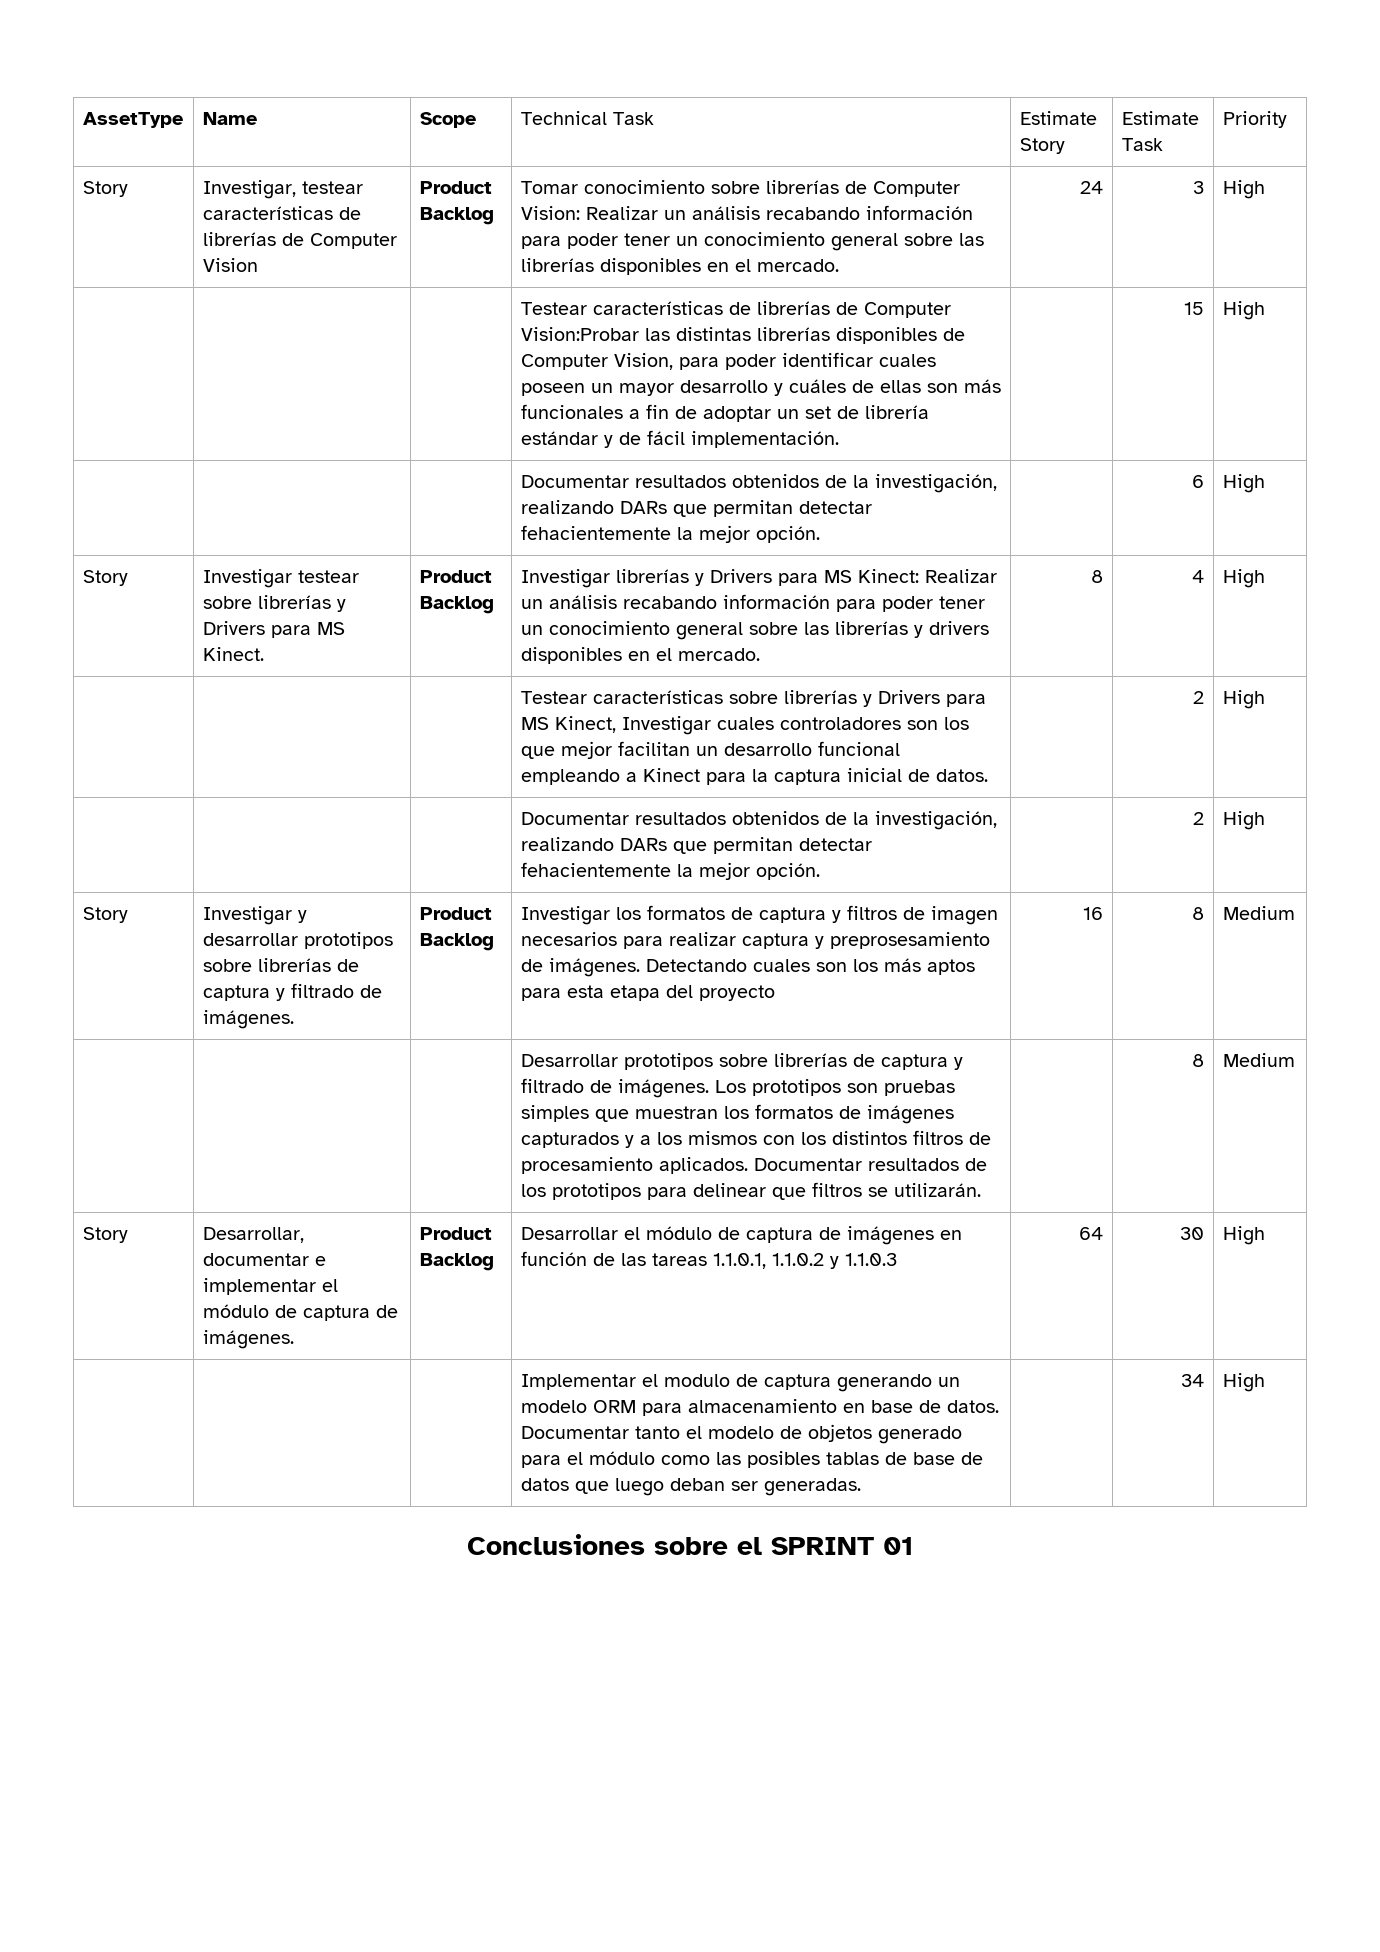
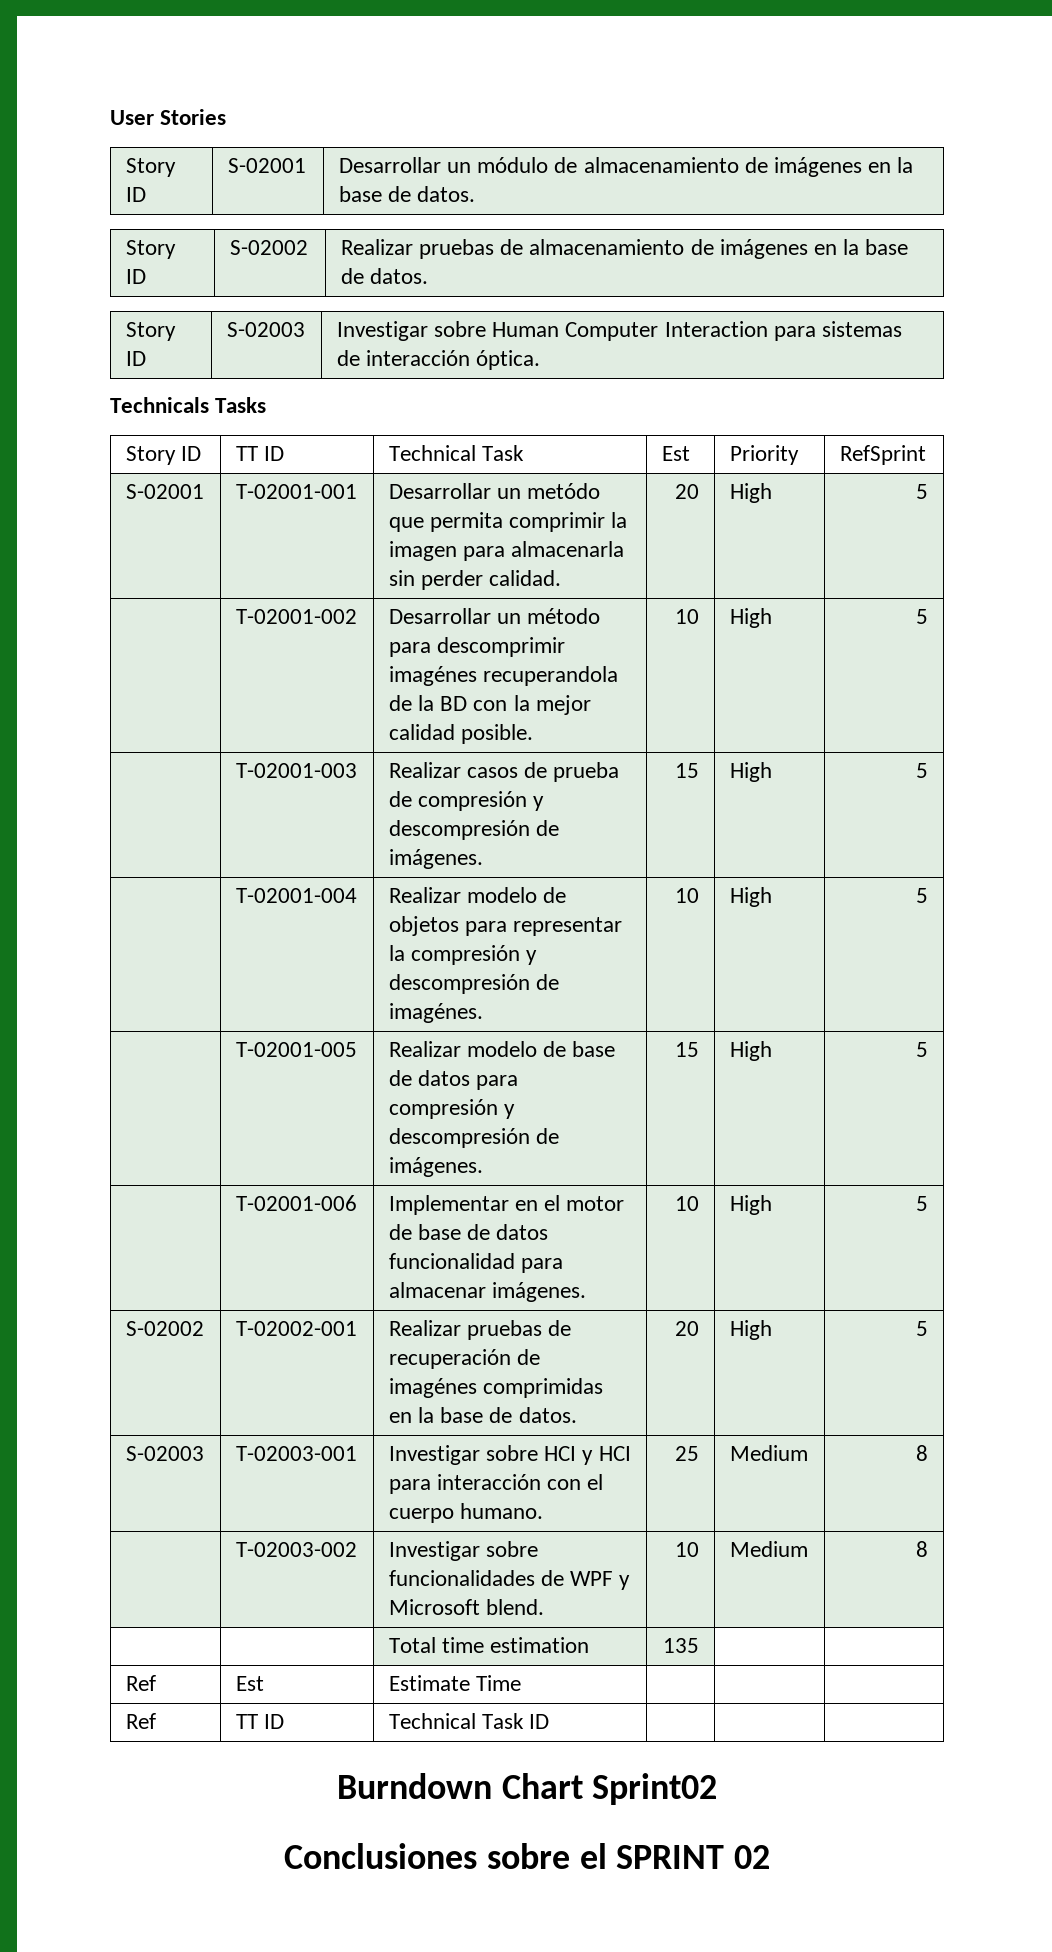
[82,112,183,128] [202,112,257,125] [419,112,476,128] [520,111,654,125] [1019,111,1097,125] [1019,138,1065,154] [1121,111,1199,125] [1121,138,1163,151] [1222,111,1287,128] [82,181,128,197] [202,180,363,199] [202,206,361,220] [202,232,397,249] [202,258,258,272] [419,181,492,194] [419,207,494,225] [520,180,960,197] [520,205,973,220] [520,232,984,251] [520,258,839,275] [1080,181,1104,194] [1193,181,1205,194] [1222,180,1265,199] [520,301,951,318] [520,327,965,344] [520,352,936,370] [520,379,1001,396] [520,404,929,422] [520,430,839,448] [1184,302,1205,315] [1222,301,1265,320] [520,474,997,493] [520,500,872,517] [520,525,820,543] [1192,475,1205,488] [1222,474,1265,493] [82,570,128,586] [202,569,359,588] [202,595,346,612] [202,621,345,638] [202,647,264,661] [419,570,492,583] [419,596,494,614] [520,569,997,588] [520,594,985,612] [520,621,989,640] [520,647,760,664] [1091,570,1104,583] [1192,570,1205,583] [1222,569,1265,588] [520,690,986,707] [520,716,969,735] [520,741,900,759] [520,768,988,785] [1193,691,1205,704] [1222,690,1265,709] [520,811,997,830] [520,837,872,854] [520,862,820,880] [1193,812,1205,825] [1222,811,1265,830] [82,907,128,923] [202,906,307,925] [202,932,393,949] [202,958,359,972] [202,983,382,1001] [202,1010,294,1029] [419,907,492,920] [419,933,494,951] [520,905,998,925] [520,932,990,949] [520,958,975,977] [520,985,775,1001] [1083,907,1104,920] [1192,907,1205,920] [1222,906,1295,920] [520,1053,963,1070] [520,1078,955,1098] [520,1104,954,1124] [520,1130,991,1148] [520,1157,987,1174] [520,1182,981,1200] [1192,1054,1205,1067] [1222,1053,1295,1067] [82,1227,128,1243] [202,1227,304,1243] [202,1253,326,1266] [202,1278,338,1295] [202,1304,398,1321] [202,1330,294,1349] [419,1227,492,1240] [419,1253,494,1271] [520,1226,962,1245] [520,1251,897,1269] [1079,1227,1104,1240] [1180,1227,1205,1240] [1222,1226,1265,1245] [520,1374,960,1392] [520,1399,999,1416] [520,1424,962,1444] [520,1451,983,1468] [520,1478,861,1496] [1181,1374,1205,1387] [1222,1373,1265,1392] AssetType | Name | Scope | Technical Task | Estimate Story | Estimate Task | Priority // Story | Investigar, testear características de librerías de Computer Vision | Product Backlog | Tomar conocimiento sobre librerías de Computer Vision: Realizar un análisis recabando información para poder tener un conocimiento general sobre las librerías disponibles en el mercado. | 24 | 3 | High // | | | Testear características de librerías de Computer Vision:Probar las distintas librerías disponibles de Computer Vision, para poder identificar cuales poseen un mayor desarrollo y cuáles de ellas son más funcionales a fin de adoptar un set de librería estándar y de fácil implementación. | | 15 | High // | | | Documentar resultados obtenidos de la investigación, realizando DARs que permitan detectar fehacientemente la mejor opción. | | 6 | High // Story | Investigar testear sobre librerías y Drivers para MS Kinect. | Product Backlog | Investigar librerías y Drivers para MS Kinect: Realizar un análisis recabando información para poder tener un conocimiento general sobre las librerías y drivers disponibles en el mercado. | 8 | 4 | High // | | | Testear características sobre librerías y Drivers para MS Kinect, Investigar cuales controladores son los que mejor facilitan un desarrollo funcional empleando a Kinect para la captura inicial de datos. | | 2 | High // | | | Documentar resultados obtenidos de la investigación, realizando DARs que permitan detectar fehacientemente la mejor opción. | | 2 | High // Story | Investigar y desarrollar prototipos sobre librerías de captura y filtrado de imágenes. | Product Backlog | Investigar los formatos de captura y filtros de imagen necesarios para realizar captura y preprosesamiento de imágenes. Detectando cuales son los más aptos para esta etapa del proyecto | 16 | 8 | Medium // | | | Desarrollar prototipos sobre librerías de captura y filtrado de imágenes. Los prototipos son pruebas simples que muestran los formatos de imágenes capturados y a los mismos con los distintos filtros de procesamiento aplicados. Documentar resultados de los prototipos para delinear que filtros se utilizarán. | | 8 | Medium // Story | Desarrollar, documentar e implementar el módulo de captura de imágenes. | Product Backlog | Desarrollar el módulo de captura de imágenes en función de las tareas 1.1.0.1, 1.1.0.2 y 1.1.0.3 | 64 | 30 | High // | | | Implementar el modulo de captura generando un modelo ORM para almacenamiento en base de datos. Documentar tanto el modelo de objetos generado para el módulo como las posibles tablas de base de datos que luego deban ser generadas. | | 34 | High -> [110,109,227,125] [125,158,176,177] [125,187,146,202] [227,158,306,173] [338,157,914,177] [338,186,476,202] [125,240,176,259] [125,269,146,284] [229,240,308,255] [340,239,909,259] [340,268,428,284] [125,322,176,341] [125,351,146,366] [226,322,305,337] [336,321,902,341] [336,350,541,370] [110,397,267,413] [125,446,201,465] [235,446,284,461] [388,445,524,461] [661,446,690,461] [729,445,799,465] [839,445,926,465] [125,484,204,499] [235,484,357,499] [388,483,601,499] [388,512,628,532] [388,541,625,561] [388,570,562,590] [675,484,700,499] [729,483,772,503] [916,484,929,499] [235,609,357,624] [388,608,601,624] [388,637,565,657] [388,666,618,686] [388,695,591,715] [388,724,533,744] [675,609,700,624] [729,608,772,628] [916,609,929,624] [235,763,357,778] [388,762,620,782] [388,791,545,811] [388,820,559,840] [388,849,483,869] [675,763,700,778] [729,762,772,782] [916,763,929,778] [235,888,357,903] [388,887,567,903] [388,916,623,936] [388,945,538,965] [388,974,559,994] [388,1003,483,1023] [675,888,700,903] [729,887,772,907] [916,888,929,903] [235,1042,357,1057] [388,1041,616,1057] [388,1070,519,1090] [388,1099,515,1119] [388,1128,559,1148] [388,1157,483,1177] [675,1042,700,1057] [729,1041,772,1061] [916,1042,929,1057] [235,1195,357,1211] [388,1195,625,1215] [388,1224,549,1240] [388,1253,563,1273] [388,1282,586,1302] [675,1196,700,1211] [729,1195,772,1215] [916,1196,929,1211] [125,1321,204,1336] [235,1321,357,1336] [388,1320,572,1340] [388,1349,540,1369] [388,1378,603,1398] [388,1407,577,1423] [675,1321,700,1336] [729,1320,772,1340] [916,1321,929,1336] [125,1446,204,1461] [235,1446,357,1461] [388,1445,631,1465] [388,1474,604,1494] [388,1503,543,1523] [675,1446,700,1461] [729,1445,808,1461] [916,1445,929,1461] [235,1542,357,1557] [388,1541,538,1561] [388,1570,631,1590] [388,1599,544,1615] [675,1542,700,1557] [729,1541,808,1557] [916,1541,929,1557] [388,1637,590,1653] [663,1638,700,1653] [125,1675,156,1691] [235,1676,264,1691] [388,1675,521,1691] [125,1713,156,1729] [235,1714,284,1729] [388,1713,550,1729] [336,1773,718,1805] User Stories // Story ID | S-02001 | Desarrollar un módulo de almacenamiento de imágenes en la base de datos. // Story ID | S-02002 | Realizar pruebas de almacenamiento de imágenes en la base de datos. // Story ID | S-02003 | Investigar sobre Human Computer Interaction para sistemas de interacción óptica. // Technicals Tasks // Story ID | TT ID | Technical Task | Est | Priority | RefSprint // S-02001 | T-02001-001 | Desarrollar un metódo que permita comprimir la imagen para almacenarla sin perder calidad. | 20 | High | 5 // | T-02001-002 | Desarrollar un método para descomprimir imagénes recuperandola de la BD con la mejor calidad posible. | 10 | High | 5 // | T-02001-003 | Realizar casos de prueba de compresión y descompresión de imágenes. | 15 | High | 5 // | T-02001-004 | Realizar modelo de objetos para representar la compresión y descompresión de imagénes. | 10 | High | 5 // | T-02001-005 | Realizar modelo de base de datos para compresión y descompresión de imágenes. | 15 | High | 5 // | T-02001-006 | Implementar en el motor de base de datos funcionalidad para almacenar imágenes. | 10 | High | 5 // S-02002 | T-02002-001 | Realizar pruebas de recuperación de imagénes comprimidas en la base de datos. | 20 | High | 5 // S-02003 | T-02003-001 | Investigar sobre HCI y HCI para interacción con el cuerpo humano. | 25 | Medium | 8 // | T-02003-002 | Investigar sobre funcionalidades de WPF y Microsoft blend. | 10 | Medium | 8 // | | Total time estimation | 135 | | // Ref | Est | Estimate Time | | | // Ref | TT ID | Technical Task ID | | | // Burndown Chart Sprint02
[882,1537,914,1555] 01 -> [733,1845,770,1869] 02

